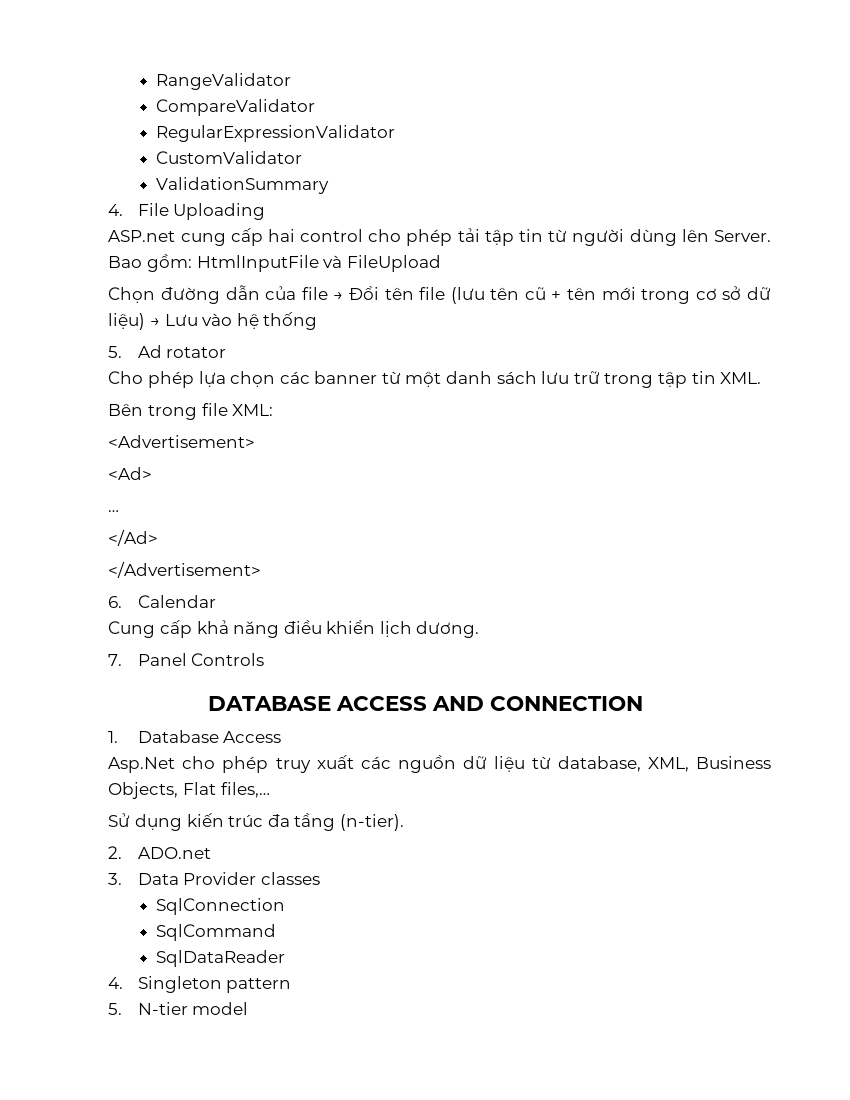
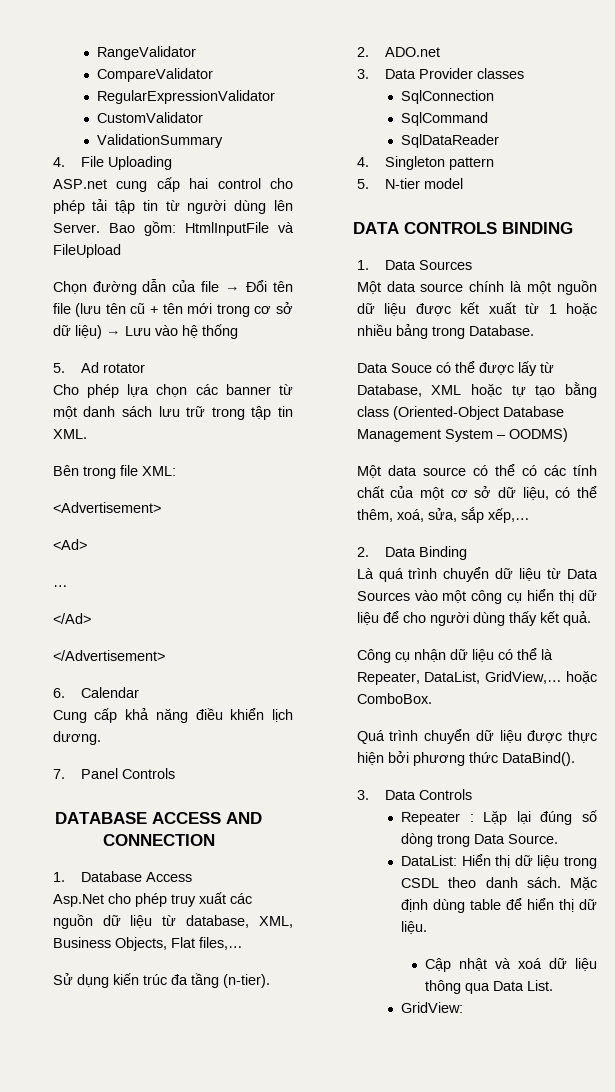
(249, 1008) none -> [352,222,573,234] [356,260,473,270] [356,280,597,295] [356,302,597,316] [356,324,534,339] [356,361,554,376] [356,382,597,398] [356,406,564,420] [356,428,568,442] [356,464,597,478] [356,486,597,500] [356,507,530,523] [356,546,468,560] [356,567,598,582] [356,589,597,604] [356,611,591,626] [356,648,553,663] [356,670,597,685] [356,693,432,704] [356,729,597,744] [356,751,575,766] [356,789,473,800] [401,810,597,825] [401,833,559,847] [401,854,597,869] [401,876,597,890] [401,898,597,913] [401,921,428,934] [424,958,597,972] [424,980,553,994] [401,1002,464,1013] // DATA CONTROLS BINDING // 1. Data Sources // Một data source chính là một nguồn dữ liệu được kết xuất từ 1 hoặc nhiều bảng trong Database. // Data Souce có thể được lấy từ Database, XML hoặc tự tạo bằng class (Oriented-Object Database Management System – OODMS) // Một data source có thể có các tính chất của một cơ sở dữ liệu, có thể thêm, xoá, sửa, sắp xếp,… // 2. Data Binding // Là quá trình chuyển dữ liệu từ Data Sources vào một công cụ hiển thị dữ liệu để cho người dùng thấy kết quả. // Công cụ nhận dữ liệu có thể là Repeater, DataList, GridView,… hoặc ComboBox. // Quá trình chuyển dữ liệu được thực hiện bởi phương thức DataBind(). // 3. Data Controls // Repeater : Lặp lại đúng số dòng trong Data Source. // DataList: Hiển thị dữ liệu trong CSDL theo danh sách. Mặc định dùng table để hiển thị dữ liệu. // Cập nhật và xoá dữ liệu thông qua Data List. // GridView:

